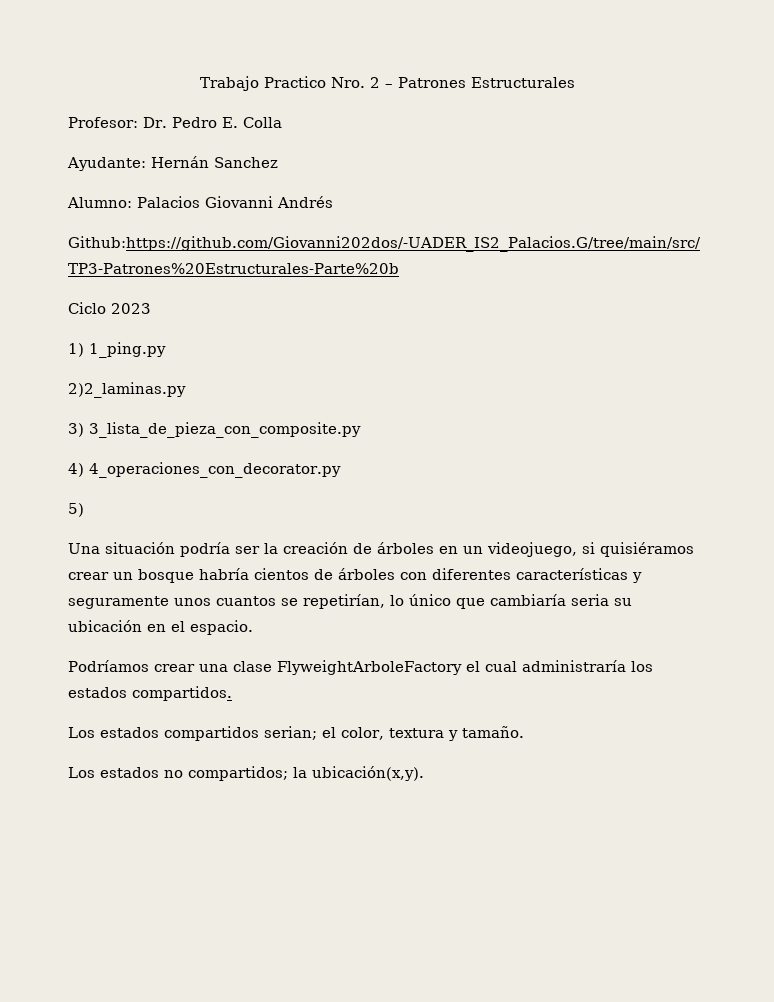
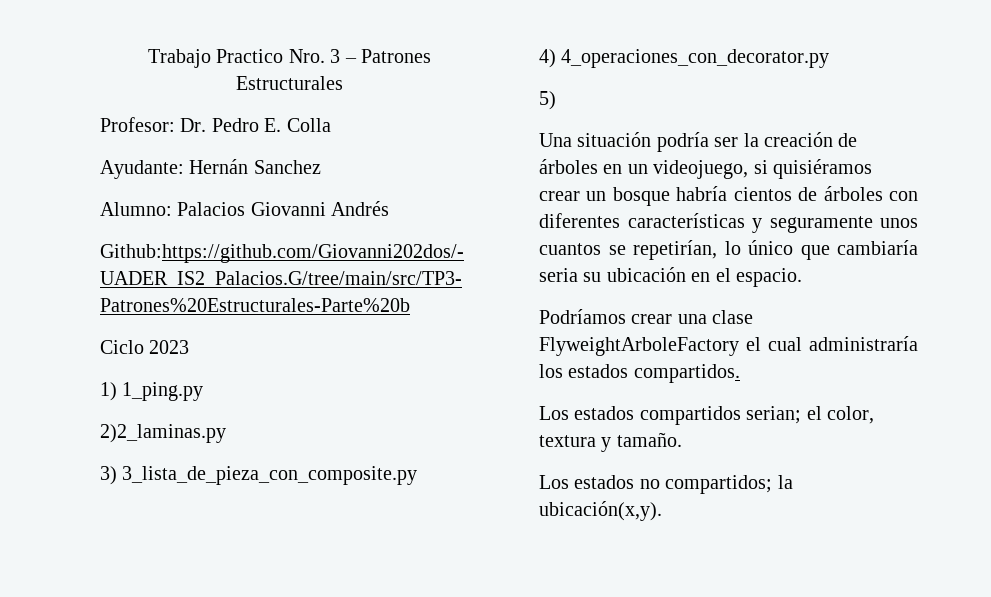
[369,77,380,88] 2 -> [330,49,341,63] 3

